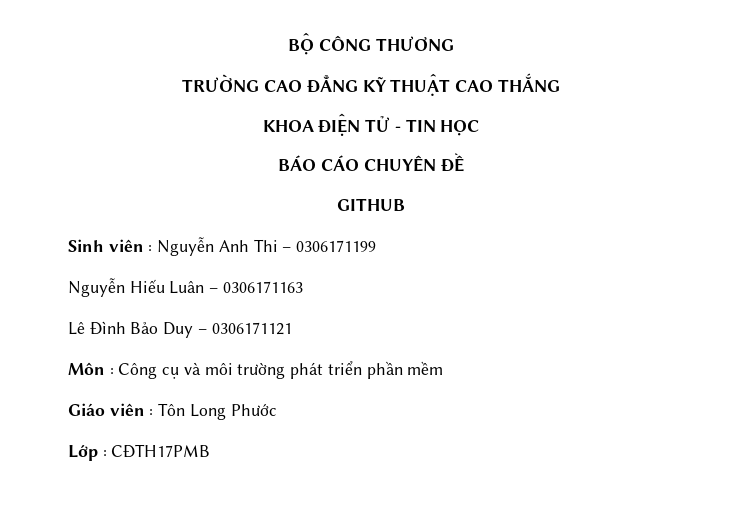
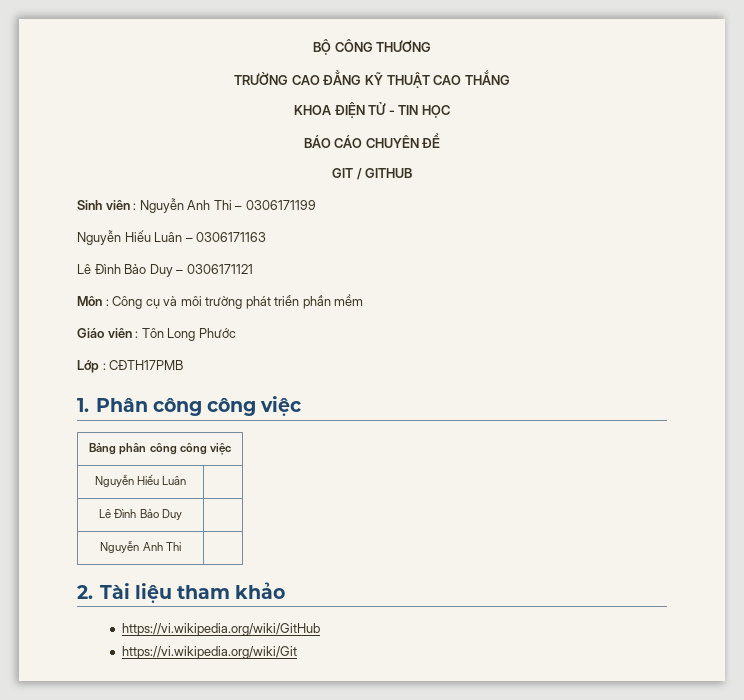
(464, 162) none -> [331,168,362,180] GIT /
(211, 451) none -> [77,396,301,416] [89,443,231,455] [94,474,187,487] [99,509,182,520] [100,540,181,553] [77,582,285,603] [121,623,320,636] [121,646,297,659] // 1. Phân công công việc // Bảng phân công công việc // Nguyễn Hiếu Luân | // Lê Đình Bảo Duy | // Nguyễn Anh Thi | // 2. Tài liệu tham khảo // https://vi.wikipedia.org/wiki/GitHub // https://vi.wikipedia.org/wiki/Git

